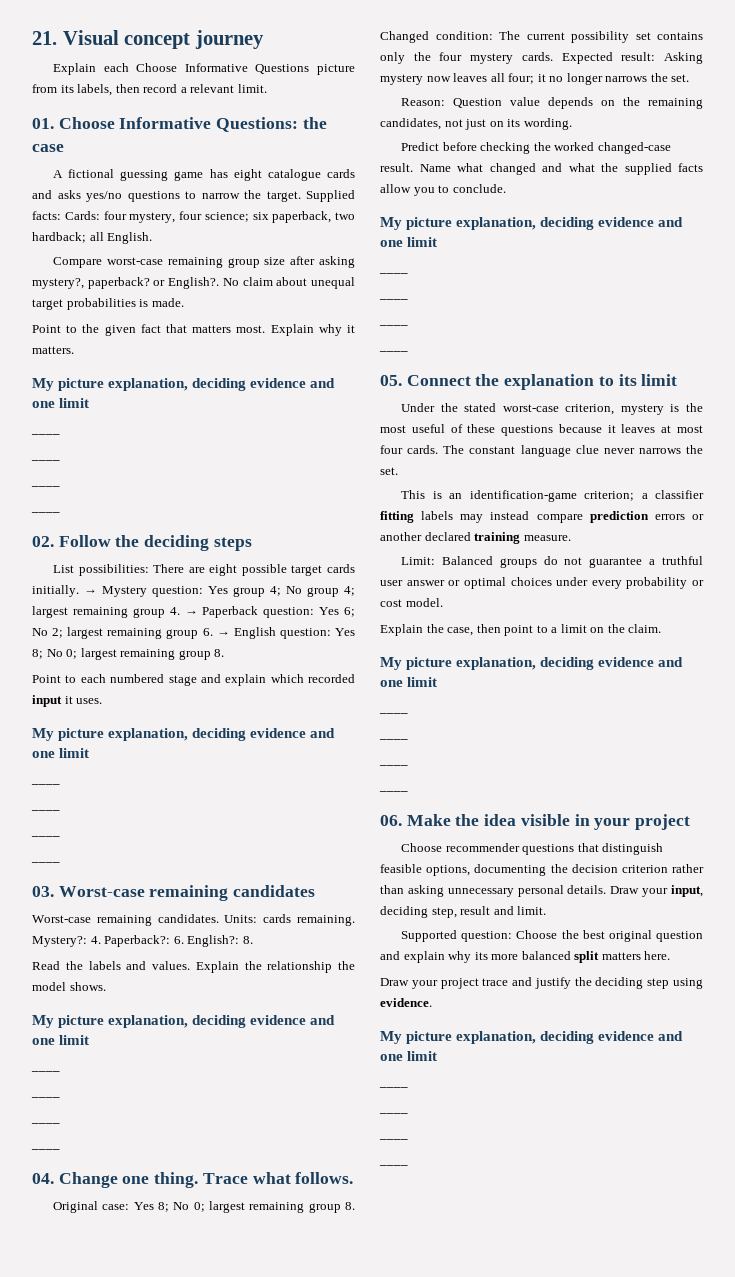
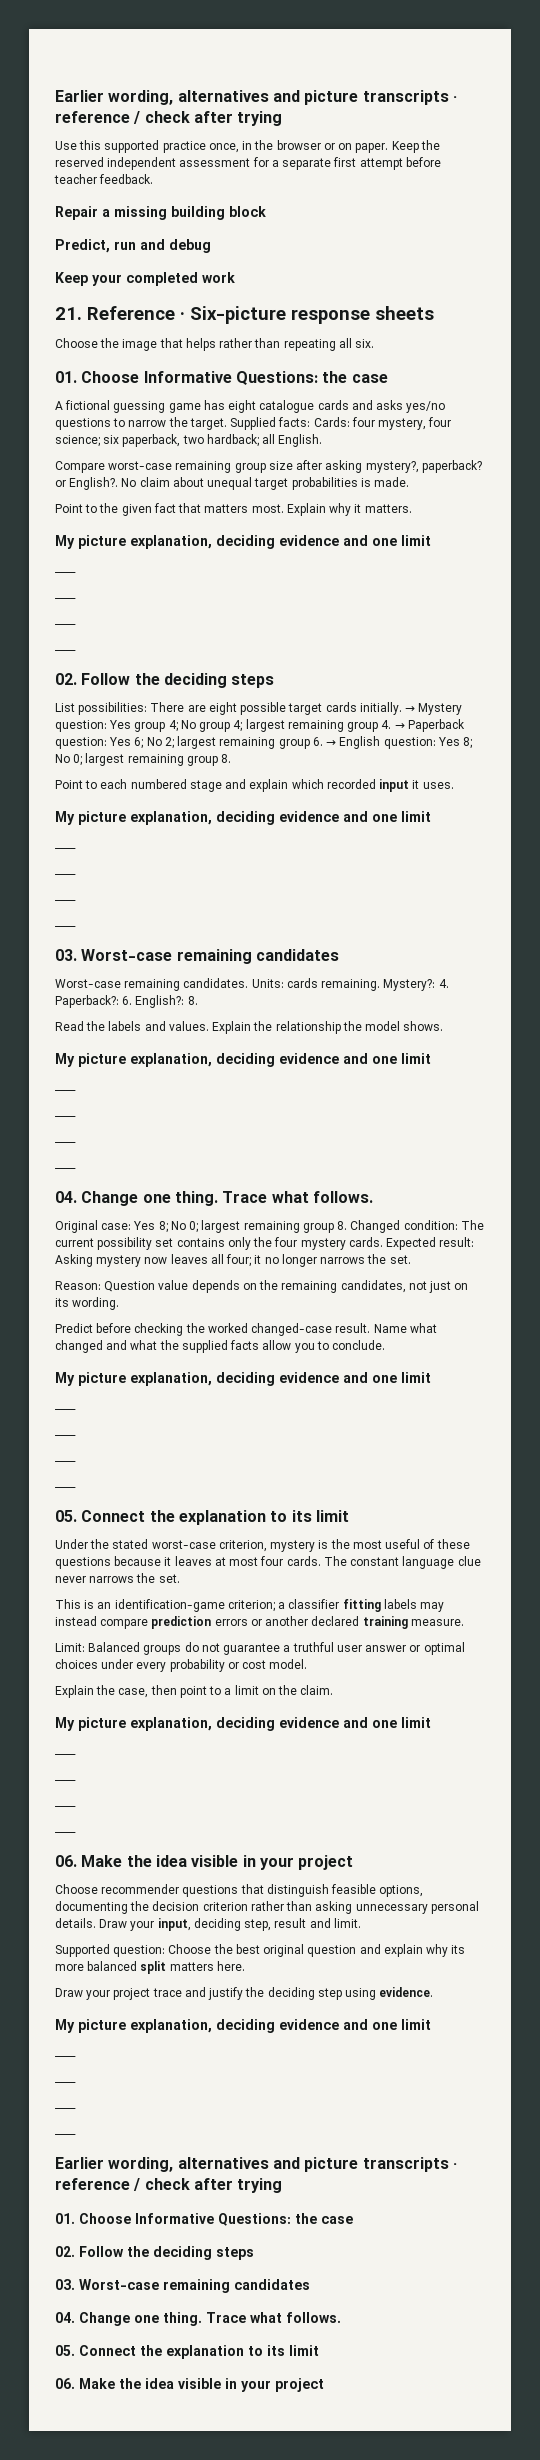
[32,30,264,49] [53,63,355,75] [32,84,267,96] 21. Visual concept journey // Explain each Choose Informative Questions picture from its labels, then record a relevant limit. -> [55,90,457,105] [55,111,283,126] [55,140,440,153] [55,157,441,170] [54,174,154,184] [55,206,266,220] [55,239,211,253] [55,272,235,286] [55,306,434,324] [55,338,375,351] Earlier wording, alternatives and picture transcripts · reference / check after trying // Use this supported practice once, in the browser or on paper. Keep the reserved independent assessment for a separate first attempt before teacher feedback. // Repair a missing building block // Predict, run and debug // Keep your completed work // 21. Reference · Six-picture response sheets // Choose the image that helps rather than repeating all six.
(408, 1165) none -> [55,2157,457,2172] [55,2178,283,2193] [55,2213,353,2226] [55,2246,254,2260] [55,2279,310,2293] [55,2312,341,2326] [55,2345,319,2359] [55,2378,324,2392] // Earlier wording, alternatives and picture transcripts · reference / check after trying // 01. Choose Informative Questions: the case // 02. Follow the deciding steps // 03. Worst-case remaining candidates // 04. Change one thing. Trace what follows. // 05. Connect the explanation to its limit // 06. Make the idea visible in your project

